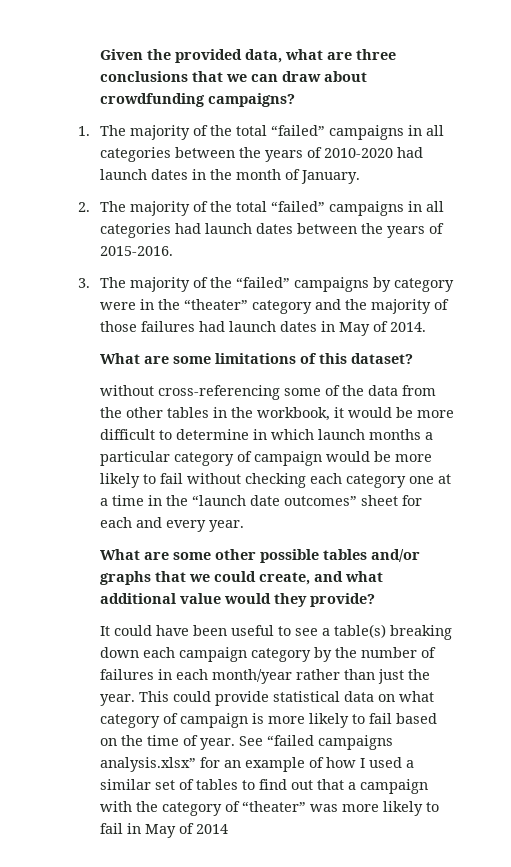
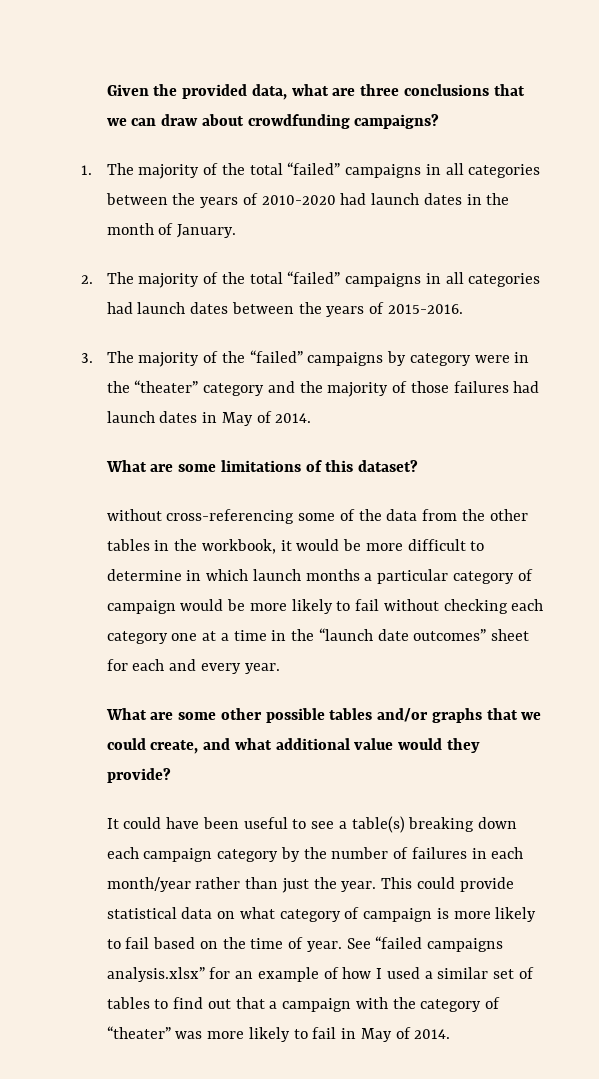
[195,824,228,834] 2014 -> [414,1029,451,1039] 2014.

